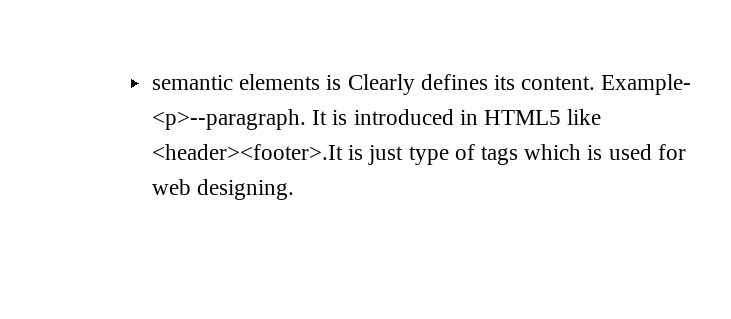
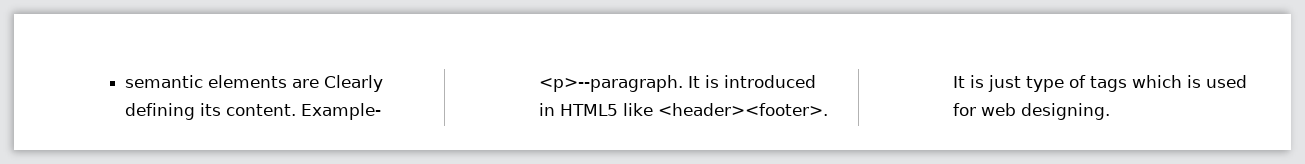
[326,74,488,95] is Clearly defines -> [291,75,383,92] [124,103,195,120] are Clearly defining
[151,144,343,160] <header><footer>.It -> [657,103,828,116] [952,76,965,88] <header><footer>. It

